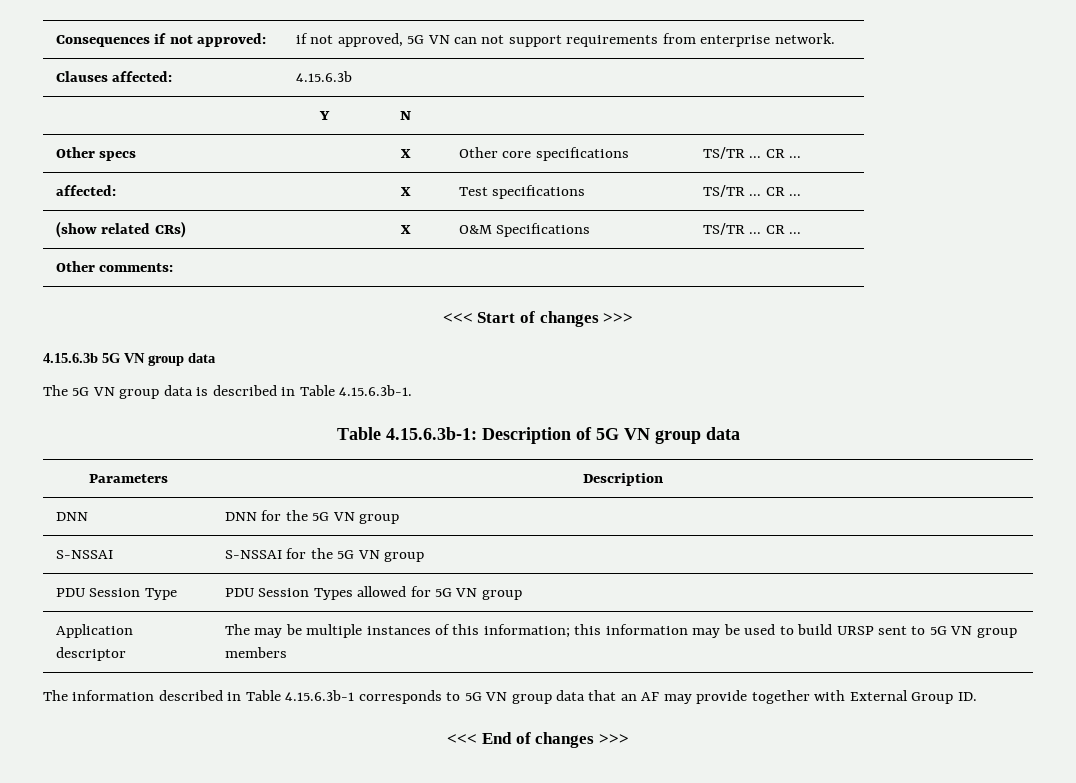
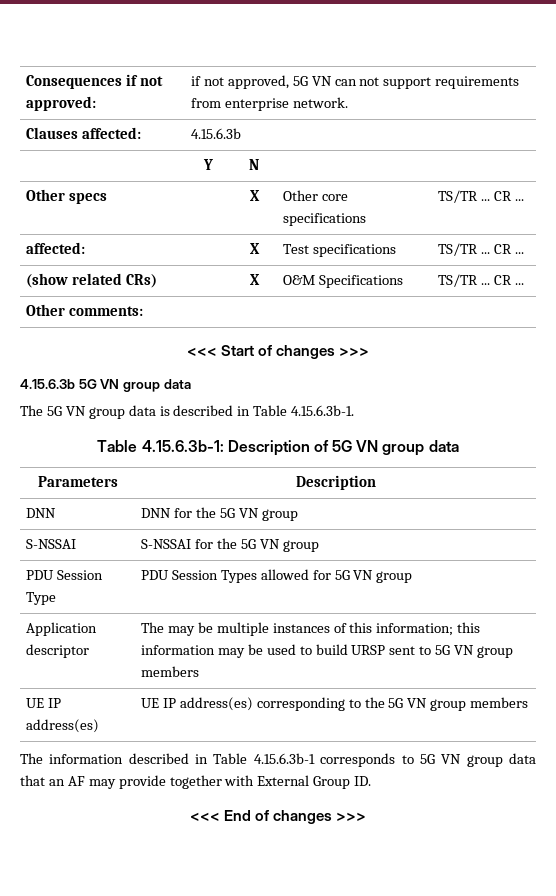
(287, 652) none -> [25,698,61,708] [25,719,99,733] [140,697,529,711] // UE IP address(es) | UE IP address(es) corresponding to the 5G VN group members

